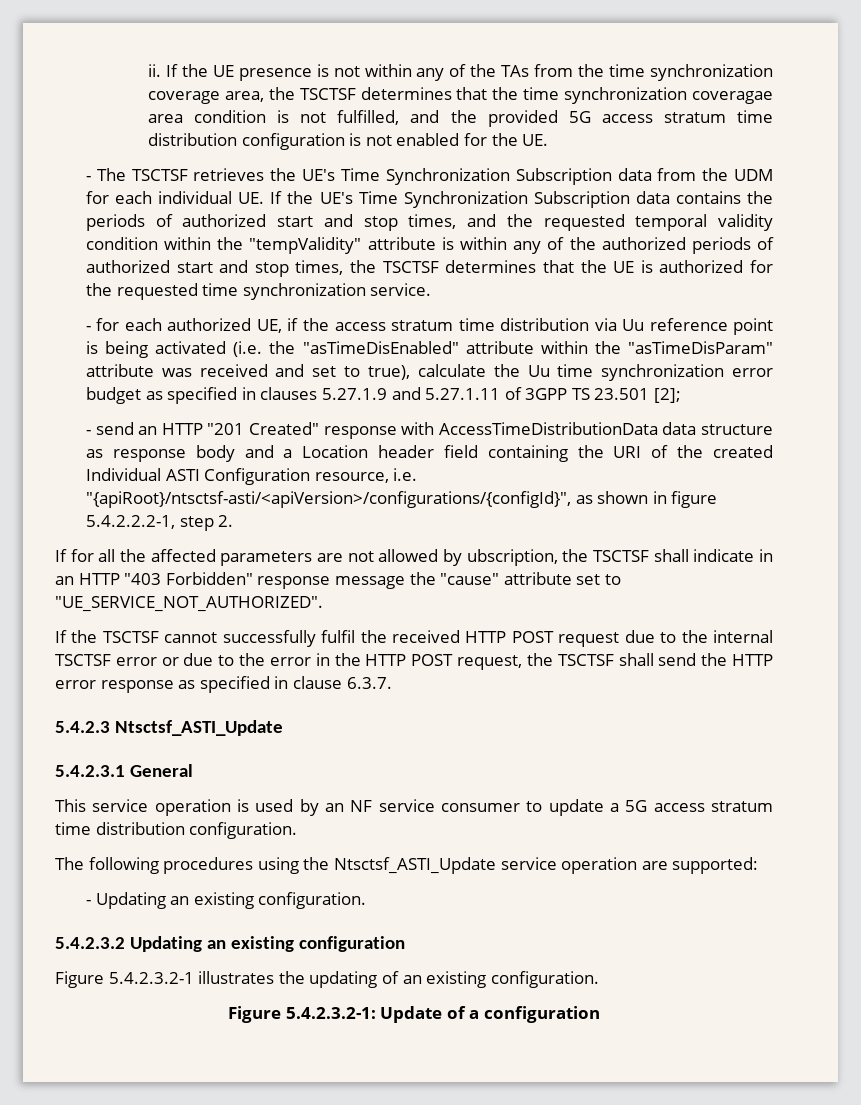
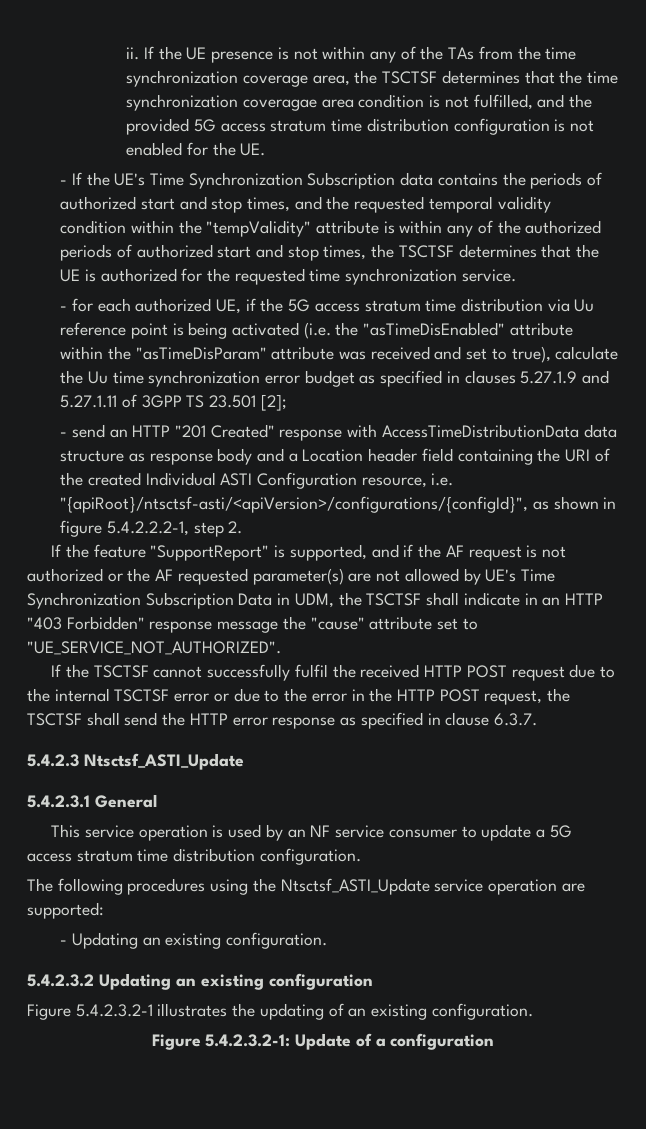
[96,168,773,185] [85,191,265,204] The TSCTSF retrieves the UE's Time Synchronization Subscription data from the UDM for each individual UE. -> (68, 182) none
(329, 324) none -> [288,299,311,312] 5G
[70,549,558,566] for all the affected parameters are not allowed by ubscription, -> [65,544,566,561] [27,568,555,585] [27,592,334,609] the feature "SupportReport" is supported, and if the AF request is not authorized or the AF requested parameter(s) are not allowed by UE's Time Synchronization Subscription Data in UDM,

